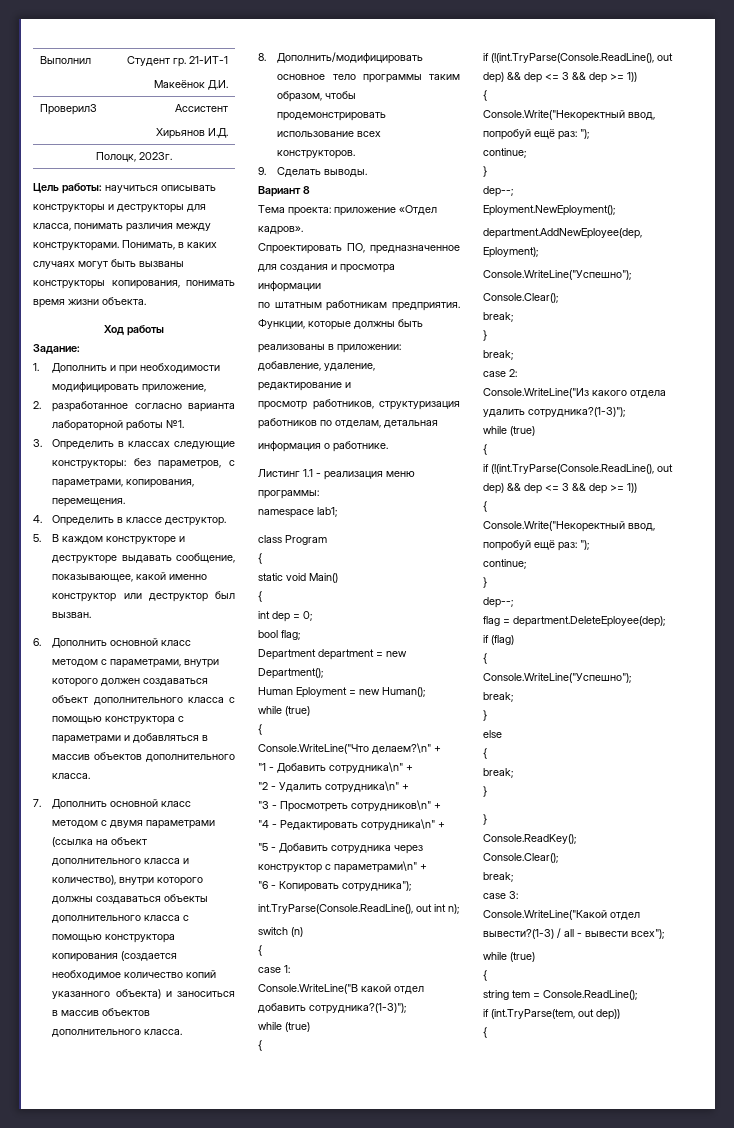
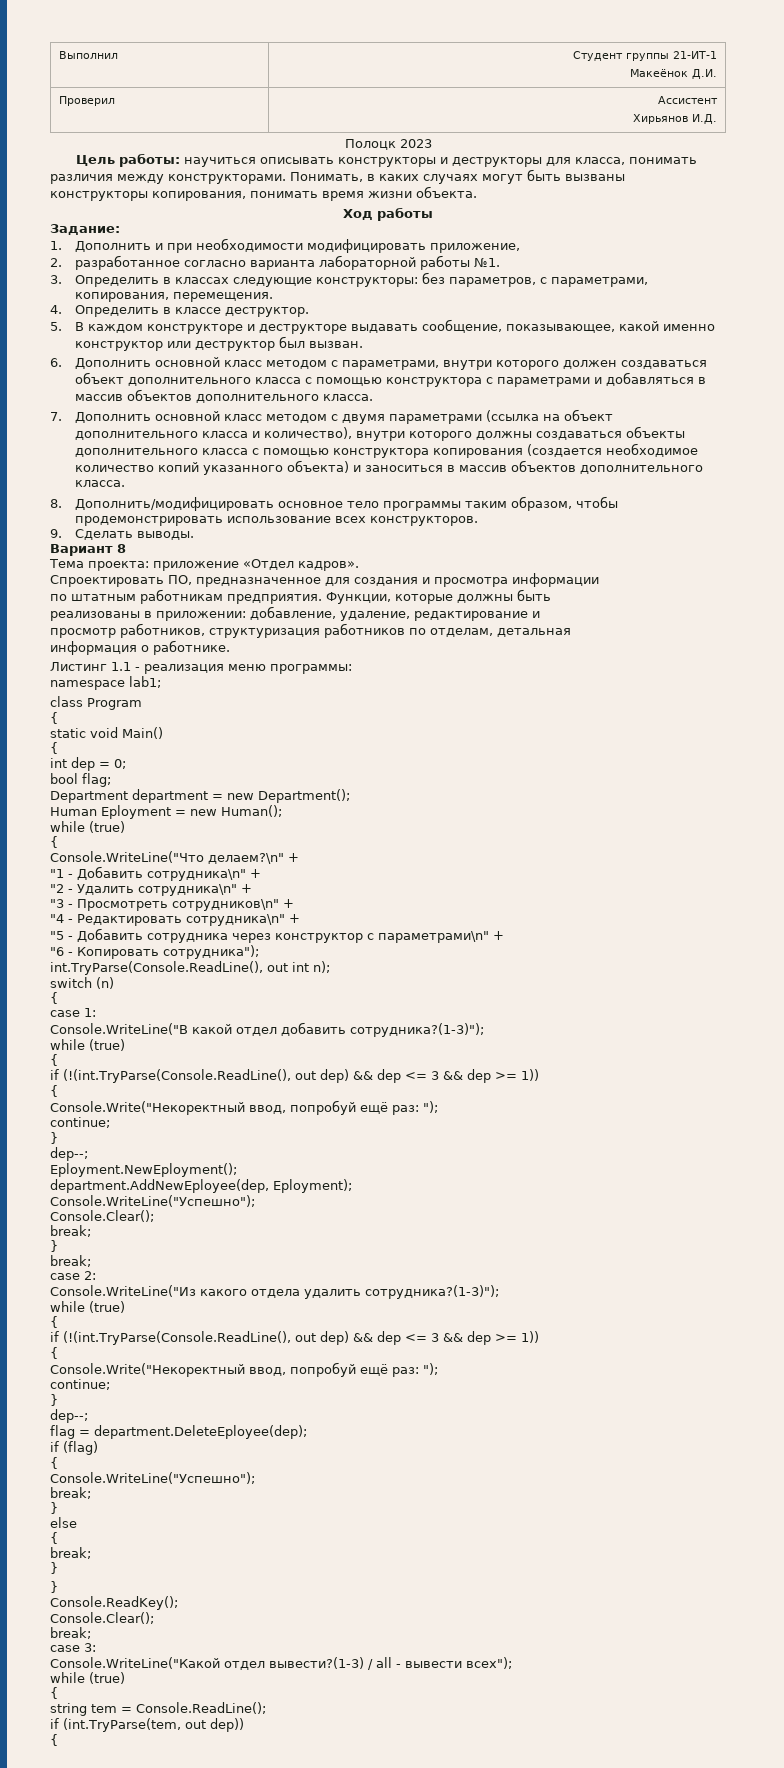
[172,58,186,67] гр. -> [626,53,670,61] группы
[40,104,98,115] Проверил3 -> [58,96,115,106] Проверил
[96,152,172,162] // Полоцк, 2023г. -> [344,139,432,150] // Полоцк 2023

